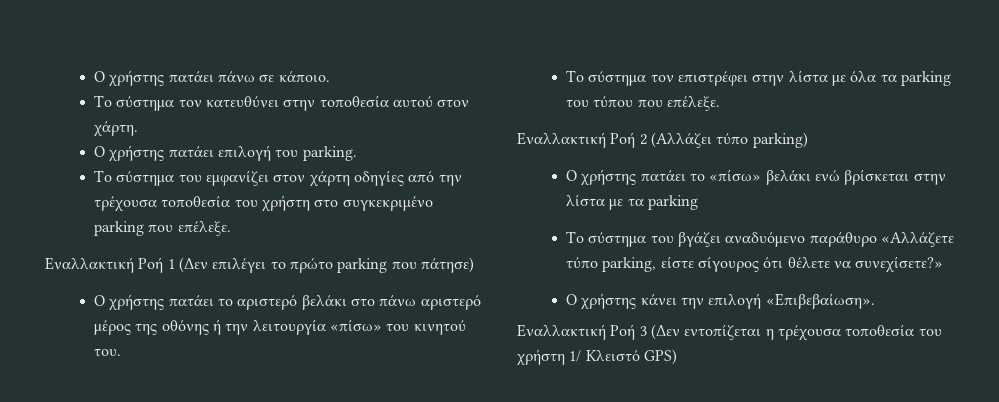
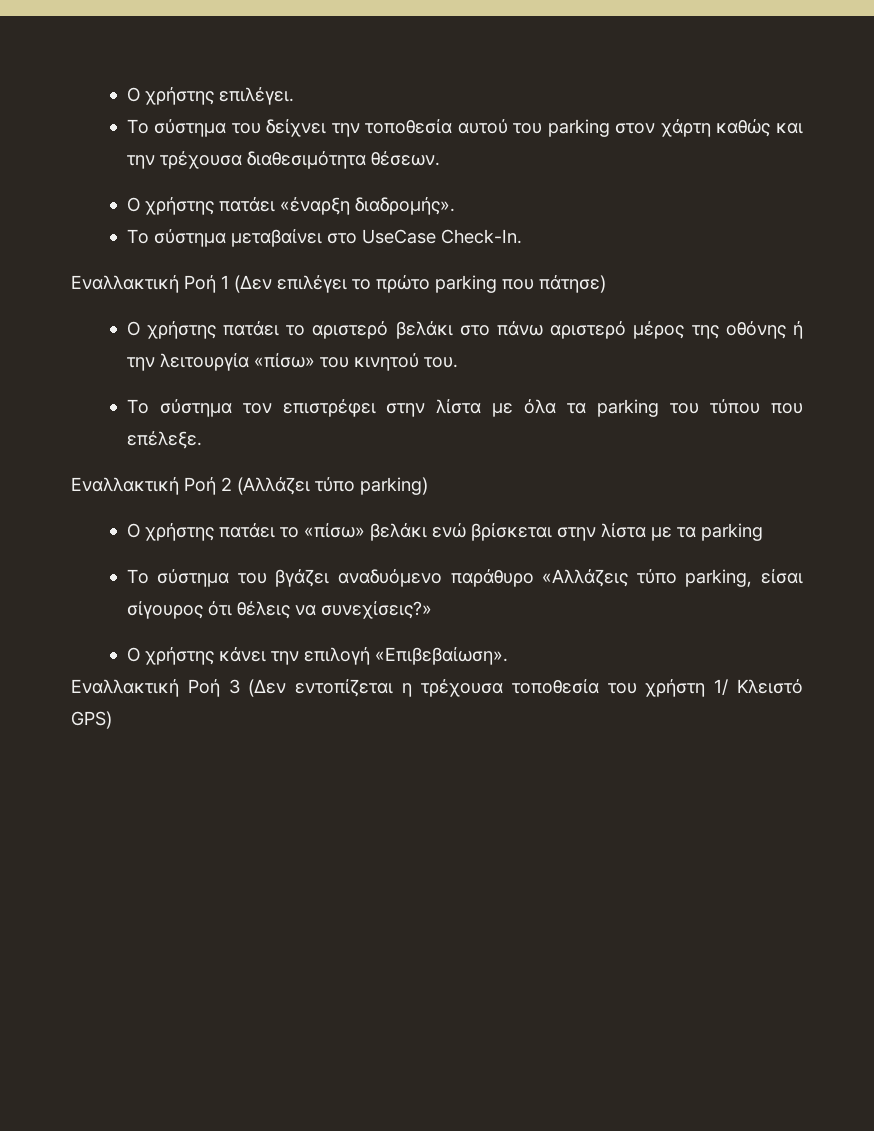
[94,70,330,87] [94,95,470,111] [94,121,139,137] [94,145,357,162] [94,170,462,187] [94,195,433,212] [94,221,231,236] Ο χρήστης πατάει πάνω σε κάποιο. // Το σύστημα τον κατευθύνει στην τοποθεσία αυτού στον χάρτη. // Ο χρήστης πατάει επιλογή του parking. // Το σύστημα του εμφανίζει στον χάρτη οδηγίες από την τρέχουσα τοποθεσία του χρήστη στο συγκεκριμένο parking που επέλεξε. -> [126,87,294,105] [126,119,803,137] [126,151,440,169] [126,197,455,215] [126,229,522,247] Ο χρήστης επιλέγει. // Το σύστημα του δείχνει την τοποθεσία αυτού του parking στον χάρτη καθώς και την τρέχουσα διαθεσιμότητα θέσεων. // Ο χρήστης πατάει «έναρξη διαδρομής». // Το σύστημα μεταβαίνει στο UseCase Check-In.
[880,232,954,247] «Αλλάζετε -> [542,569,629,587] «Αλλάζεις
[660,256,694,268] είστε -> [761,569,804,584] είσαι
[787,256,944,273] θέλετε να συνεχίσετε?» -> [236,601,432,619] θέλεις να συνεχίσεις?»

